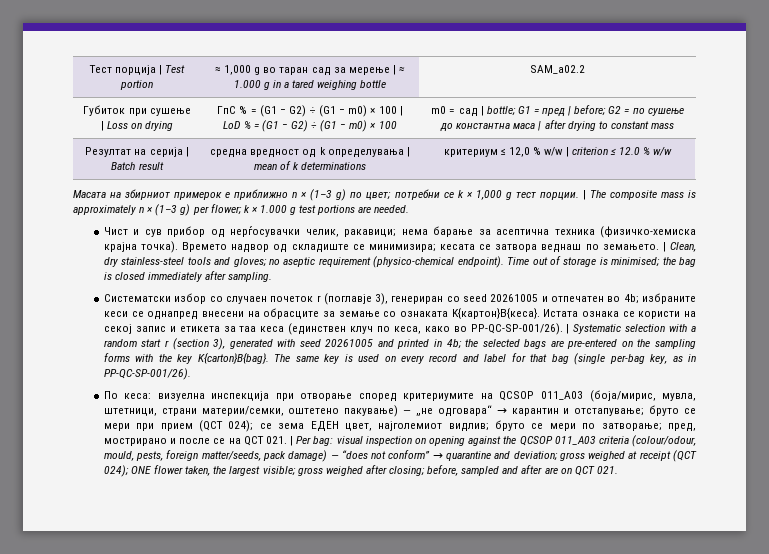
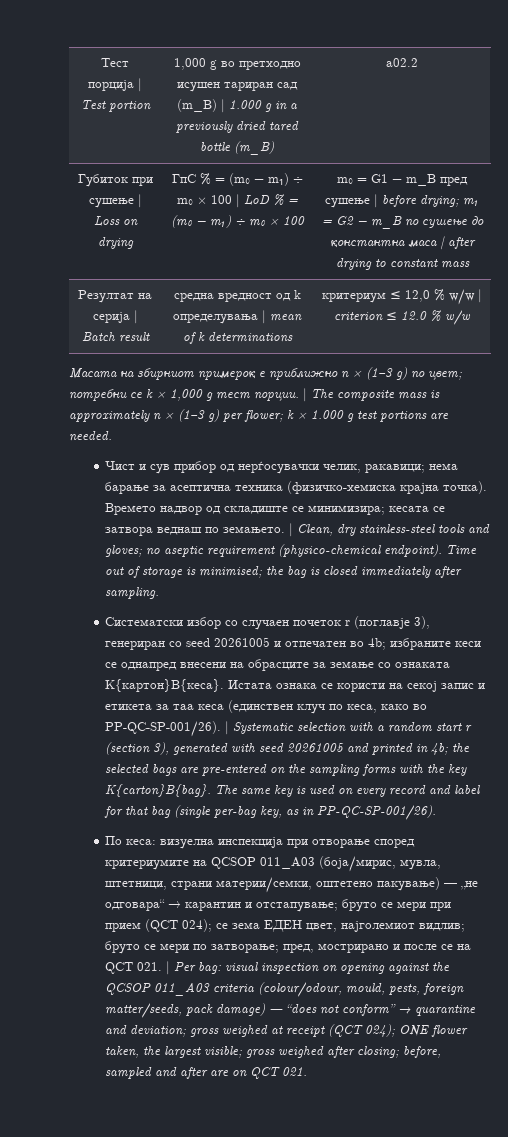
[215,67,222,73] ≈ -> (151, 106) none
[279,65,405,76] таран сад за мерење | ≈ -> [238,61,301,70] [177,82,298,92] [177,99,225,113] претходно исушен тариран сад (m_B) |
[292,80,358,90] tared weighing -> [176,121,299,133] previously dried tared
[530,65,585,74] | SAM_a02.2 -> [233,141,274,155] [386,58,418,67] (m_B) | a02.2
[259,105,368,117] (G1 − G2) ÷ (G1 − m0) -> [228,173,303,186] [176,198,193,205] (m₀ − m₁) ÷ m₀
[261,120,397,132] [431,105,630,117] (G1 − G2) ÷ (G1 − m0) × 100 | m0 = сад | bottle; G1 = пред | before; G2 = -> [170,215,305,228] [337,174,468,186] [325,194,479,208] [321,216,402,229] (m₀ − m₁) ÷ m₀ × 100 | m₀ = G1 − m_B пред сушење | before drying; m₁ = G2 − m_B

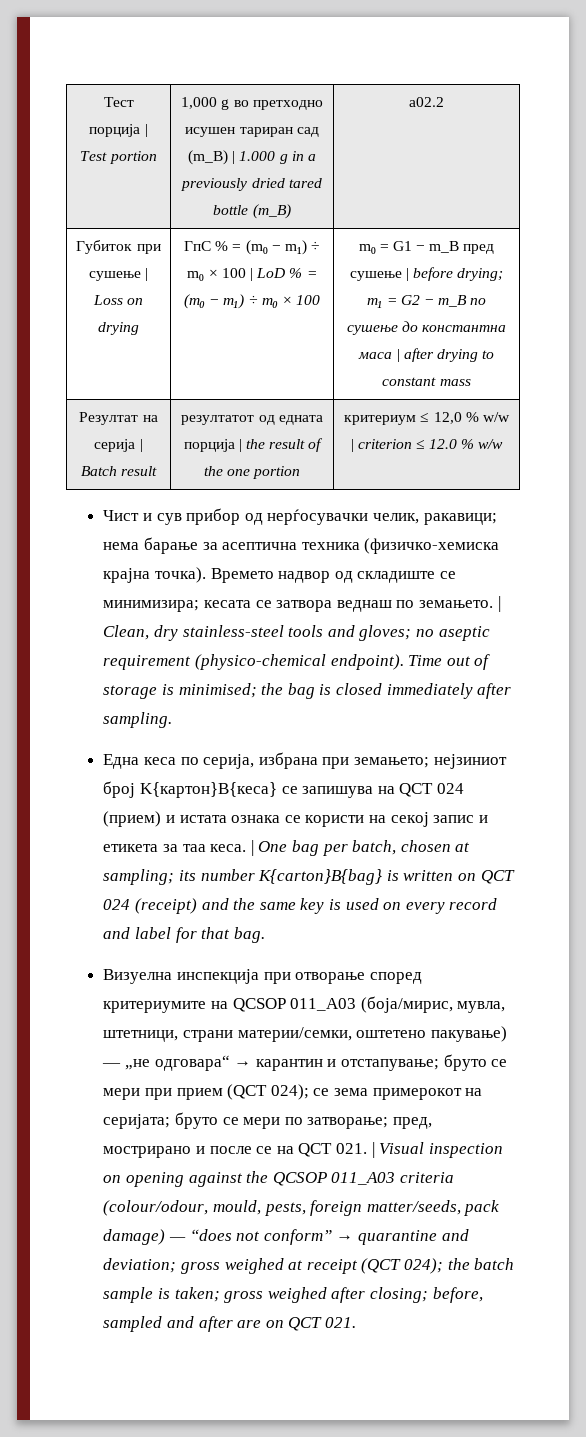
[173,290,301,302] [173,310,302,324] [182,332,293,344] средна вредност од k определувања | mean of k determinations -> [181,415,323,425] [183,438,324,452] [203,466,301,479] резултатот од едната порција | the result of the one portion
[69,367,462,380] [69,388,440,402] [69,409,449,422] [69,431,112,441] // Масата на збирниот примерок е приближно n × (1–3 g) по цвет; потребни се k × 1,000 g тест порции. | The composite mass is approximately n × (1–3 g) per flower; k × 1.000 g test portions are needed. -> (504, 444) none
[105,616,431,630] [105,637,482,650] [105,659,451,671] [105,679,273,692] Систематски избор со случаен почеток r (поглавје 3), генериран со seed 20261005 и отпечатен во 4b; избраните кеси се однапред внесени на обрасците за земање со ознаката K{картон}B{кеса}. Истата -> [103,752,507,769] [103,781,464,798] [103,811,227,827] Една кеса по серија, избрана при земањето; нејзиниот број K{картон}B{кеса} се запишува на QCT 024 (прием) и истата
[198,700,428,714] [105,721,473,737] [105,742,471,755] [105,764,468,776] [105,784,239,797] кеса (единствен клуч по кеса, како во PP-QC-SP-001/26). | Systematic selection with a random start r (section 3), generated with seed 20261005 and printed in 4b; the selected bags are pre-entered on the sampling forms with the key K{carton}B{bag}. The -> [210,840,471,856] [103,869,515,885] [103,898,256,914] кеса. | One bag per batch, chosen at sampling; its number K{carton}B{bag} is written on QCT 024 (receipt) and the
[151,805,437,820] [105,836,215,849] bag (single per-bag key, as in PP-QC-SP-001/26). // По кеса: визуелна -> [233,927,265,943] [103,969,173,984] bag. // Визуелна
[264,920,466,932] ЕДЕН цвет, најголемиот видлив; -> [372,1088,483,1100] [103,1114,171,1129] примерокот на серијата;
[174,962,259,974] Per bag: visual -> [379,1142,425,1154] Visual
[399,1025,469,1037] [105,1046,243,1058] ONE flower taken, the largest visible; -> [447,1258,515,1270] [103,1287,220,1303] the batch sample is taken;

